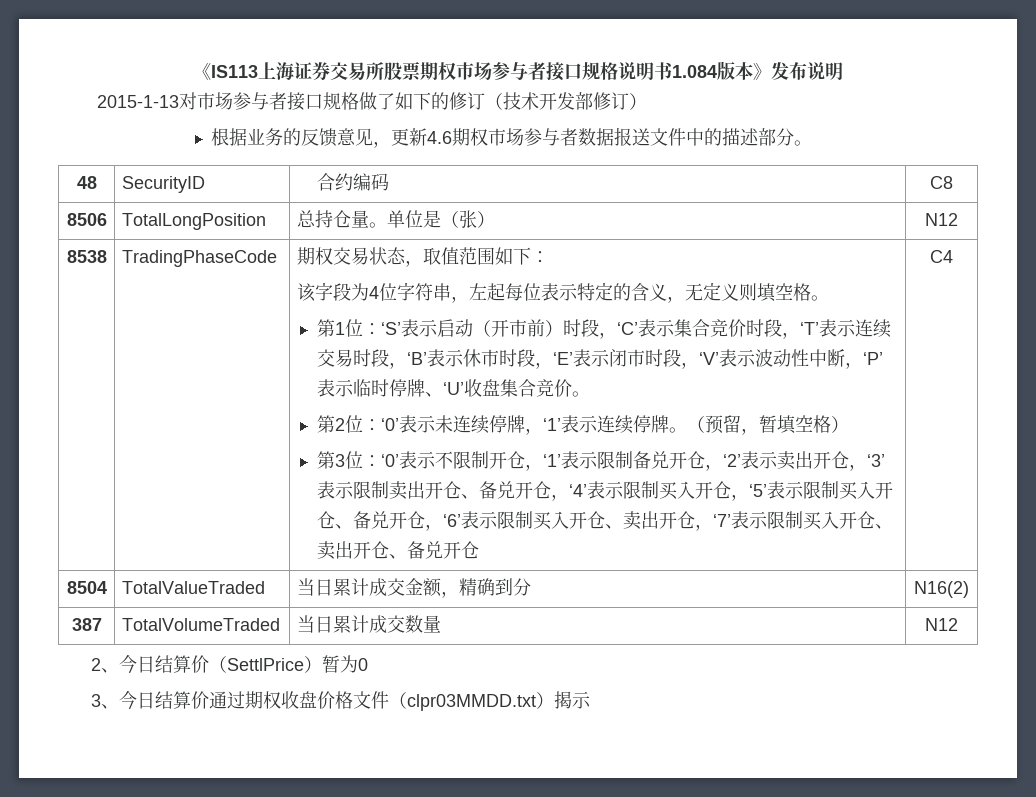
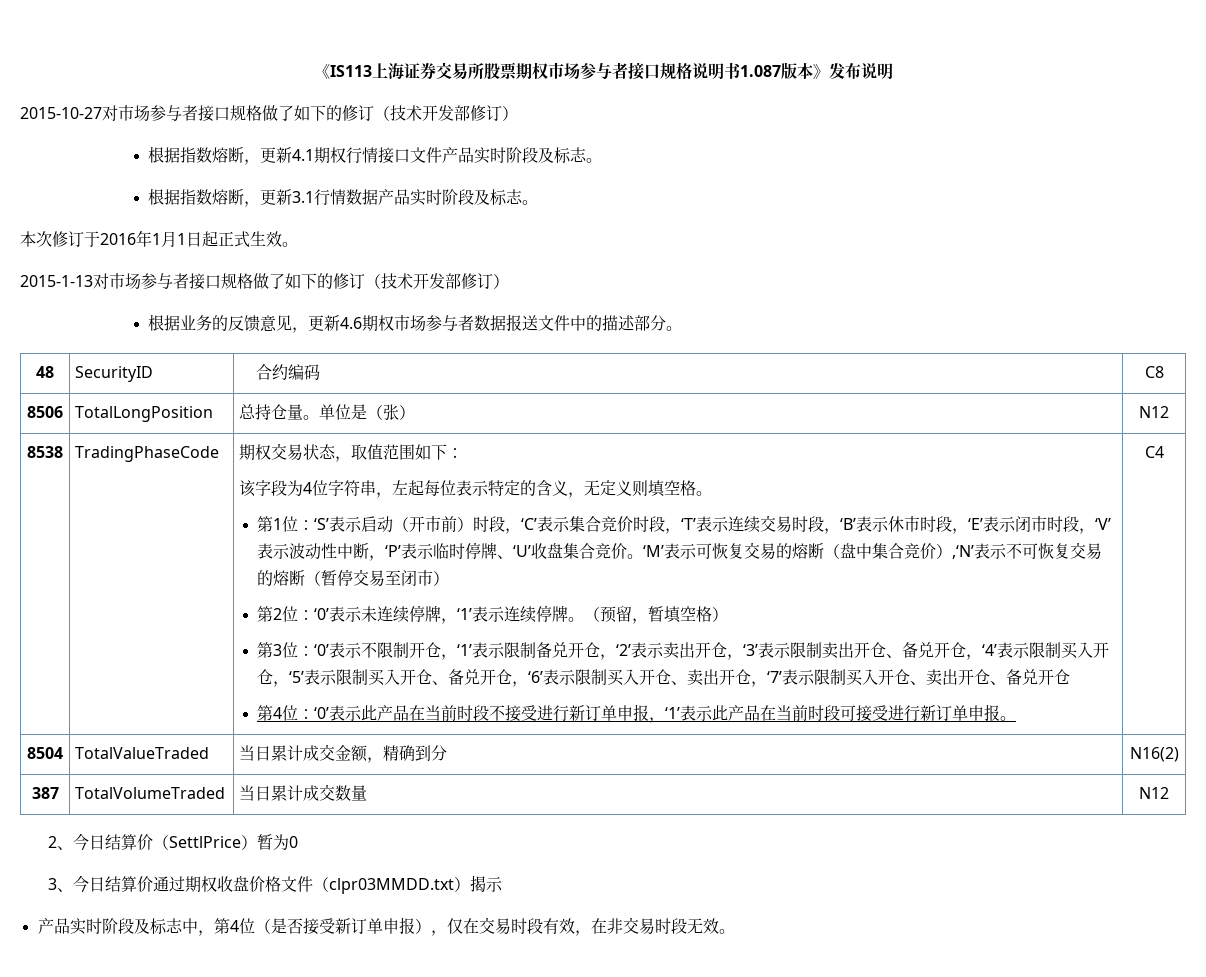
[672,65,717,78] 1.084 -> [739,65,781,77] 1.087
(843, 71) none -> [20,105,518,122] [147,146,602,165] [147,188,538,207] [20,230,298,247] // 2015-10-27对市场参与者接口规格做了如下的修订（技术开发部修订） // 根据指数熔断，更新4.1期权行情接口文件产品实时阶段及标志。 // 根据指数熔断，更新3.1行情数据产品实时阶段及标志。 // 本次修订于2016年1月1日起正式生效。
(590, 394) none -> [643,542,1103,560] [257,569,450,587] ‘M’表示可恢复交易的熔断（盘中集合竞价）,‘N’表示不可恢复交易的熔断（暂停交易至闭市）
(479, 550) none -> [257,704,1017,723] // 第4位：‘0’表示此产品在当前时段不接受进行新订单申报，‘1’表示此产品在当前时段可接受进行新订单申报。
(592, 700) none -> [37,917,735,936] // 产品实时阶段及标志中，第4位（是否接受新订单申报），仅在交易时段有效，在非交易时段无效。

